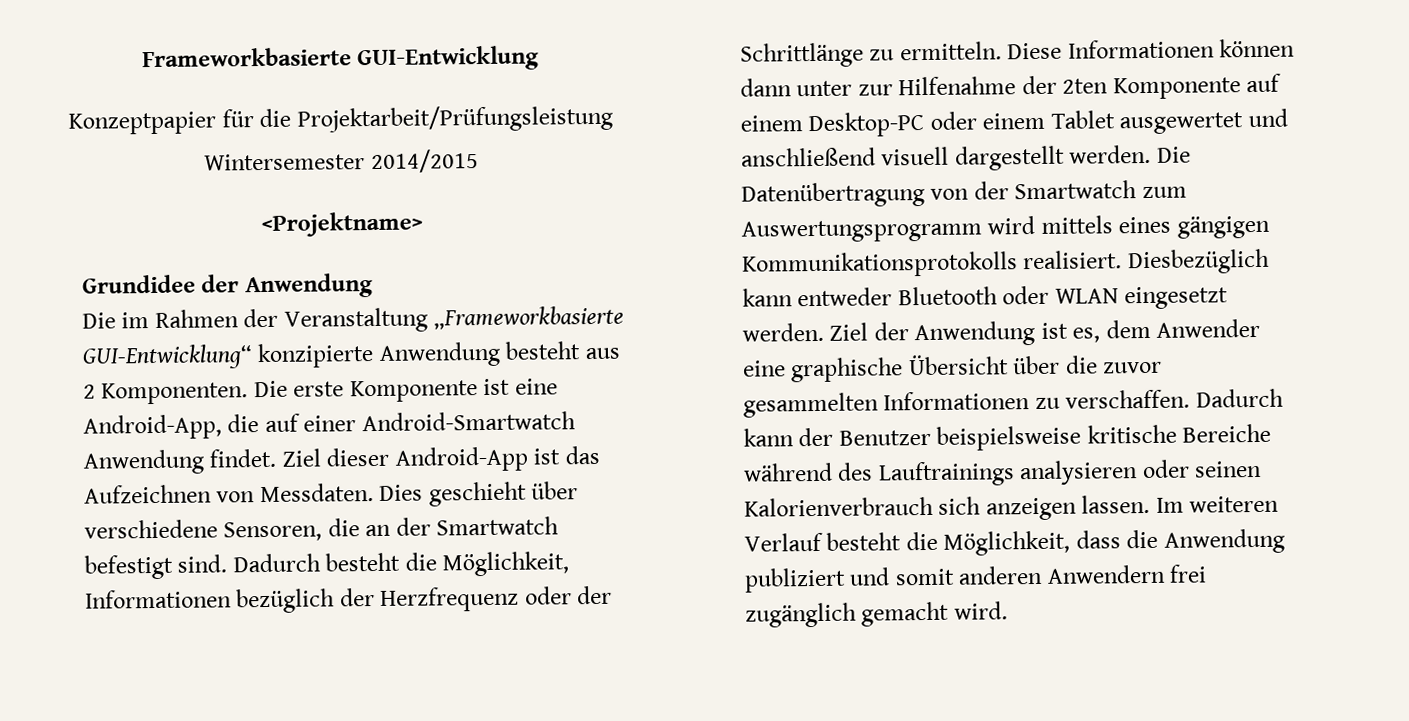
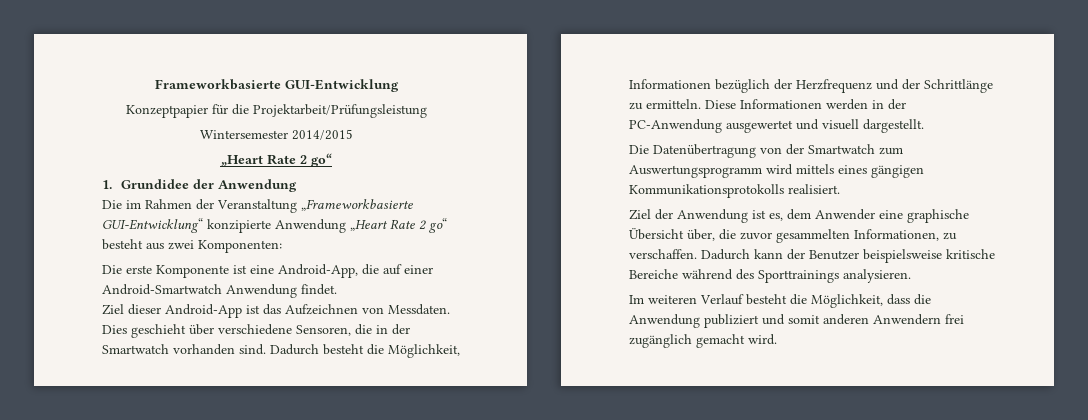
[260,211,423,238] <Projektname> // -> [220,153,332,167] [101,180,112,189] „Heart Rate 2 go“ // 1.
[505,341,620,360] [82,382,249,405] besteht aus 2 Komponenten. -> [349,218,447,233] [101,239,282,253] „Heart Rate 2 go“ besteht aus zwei Komponenten: //
(277, 458) none -> (337, 289) //
[365,516,560,537] [83,554,173,580] an der Smartwatch befestigt -> [375,324,410,335] [101,344,235,355] in der Smartwatch vorhanden
[524,586,572,605] oder -> [875,79,899,90] und
[1219,38,1296,58] [739,73,1282,100] [739,108,1288,138] [740,144,1152,171] können dann unter zur Hilfenahme der 2ten Komponente auf einem Desktop-PC oder einem Tablet ausgewertet und anschließend visuell dargestellt werden. -> [825,99,906,110] [628,119,924,133] werden in der PC-Anwendung ausgewertet und visuell dargestellt. //
[1127,248,1270,275] [741,285,1229,310] [741,322,824,342] Diesbezüglich kann entweder Bluetooth oder WLAN eingesetzt werden. -> (840, 189) //
[1012,355,1061,375] über -> [686,229,715,241] über,
[883,391,1031,411] Informationen -> [853,229,939,241] Informationen,
[877,459,1263,487] [743,494,1151,521] Lauftrainings analysieren oder seinen Kalorienverbrauch sich anzeigen lassen. -> [757,269,911,283] Sporttrainings analysieren. //

